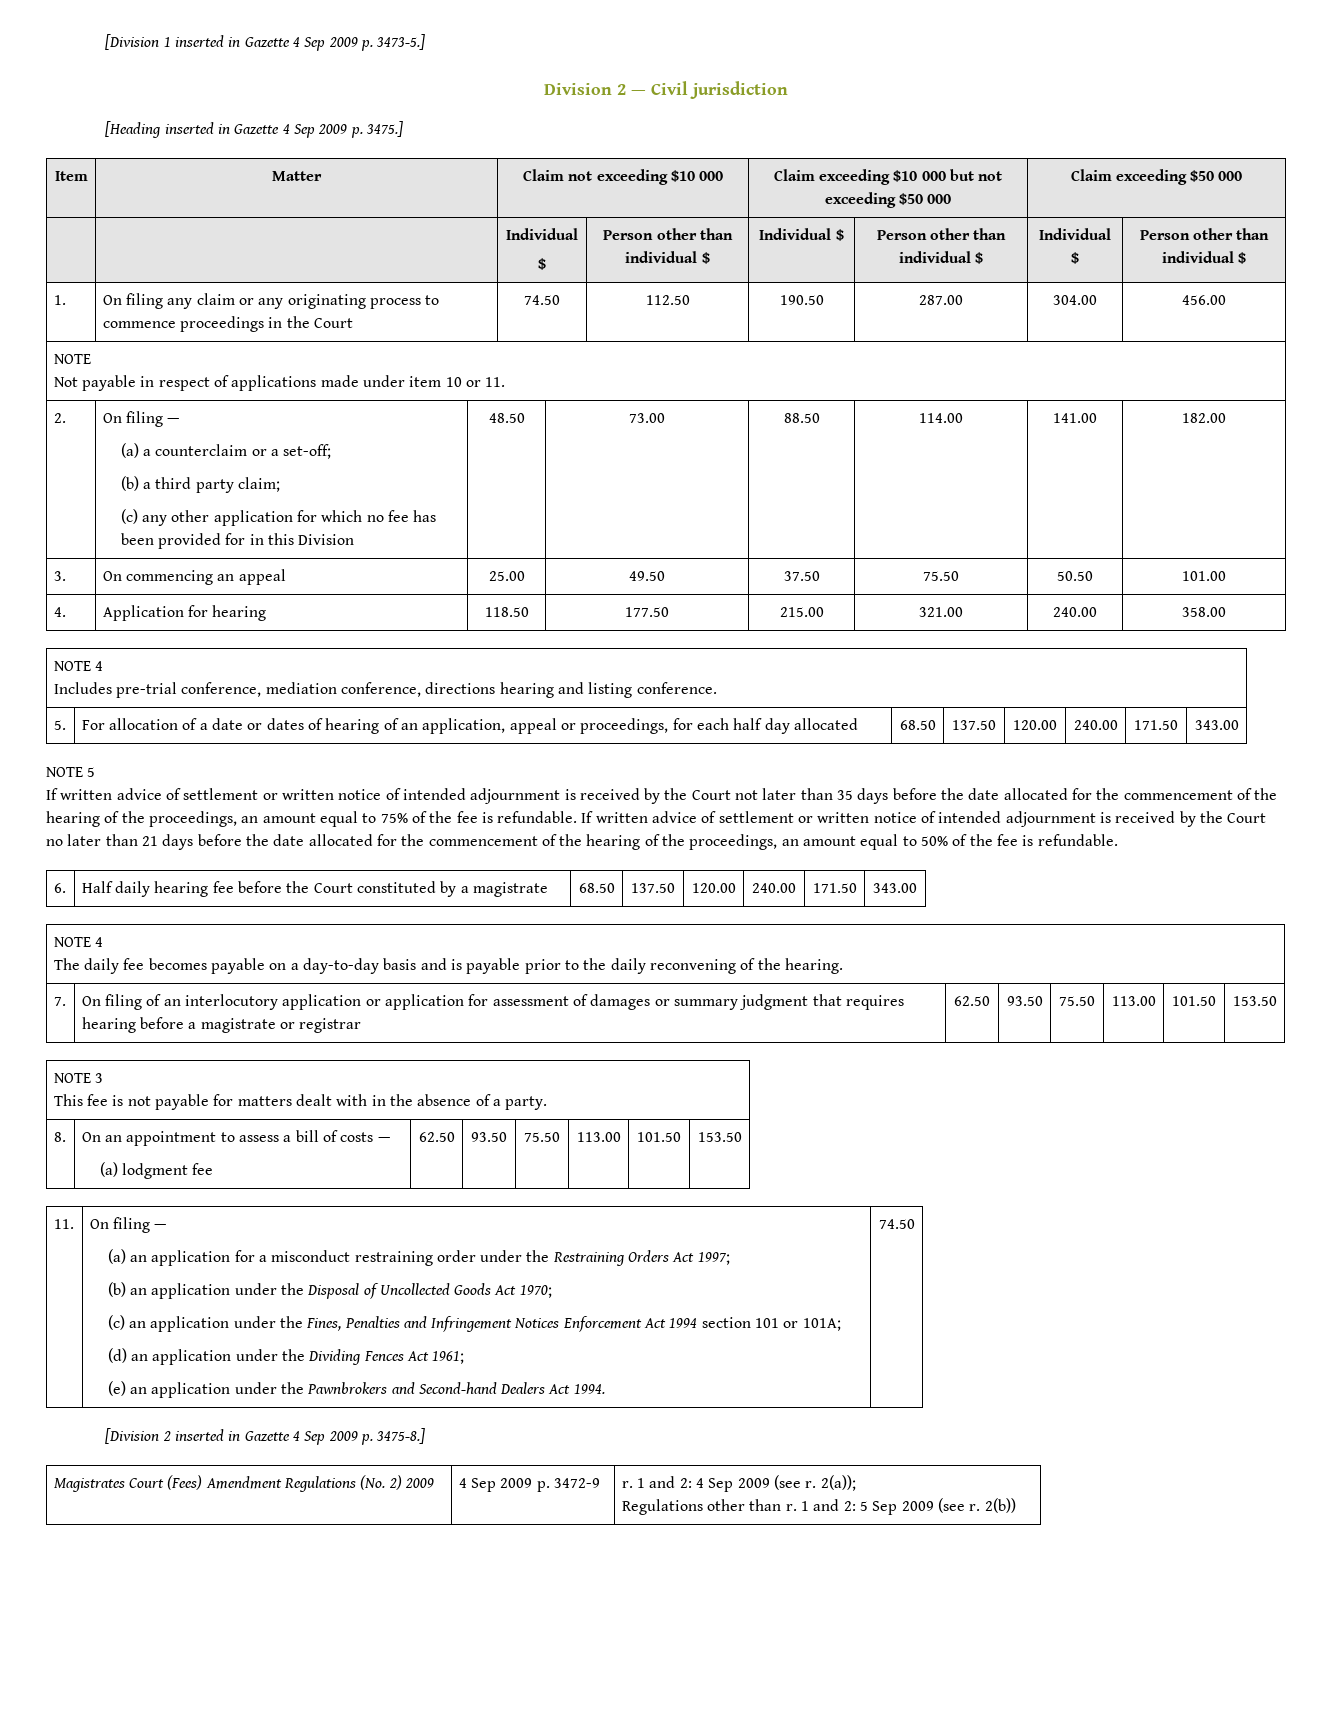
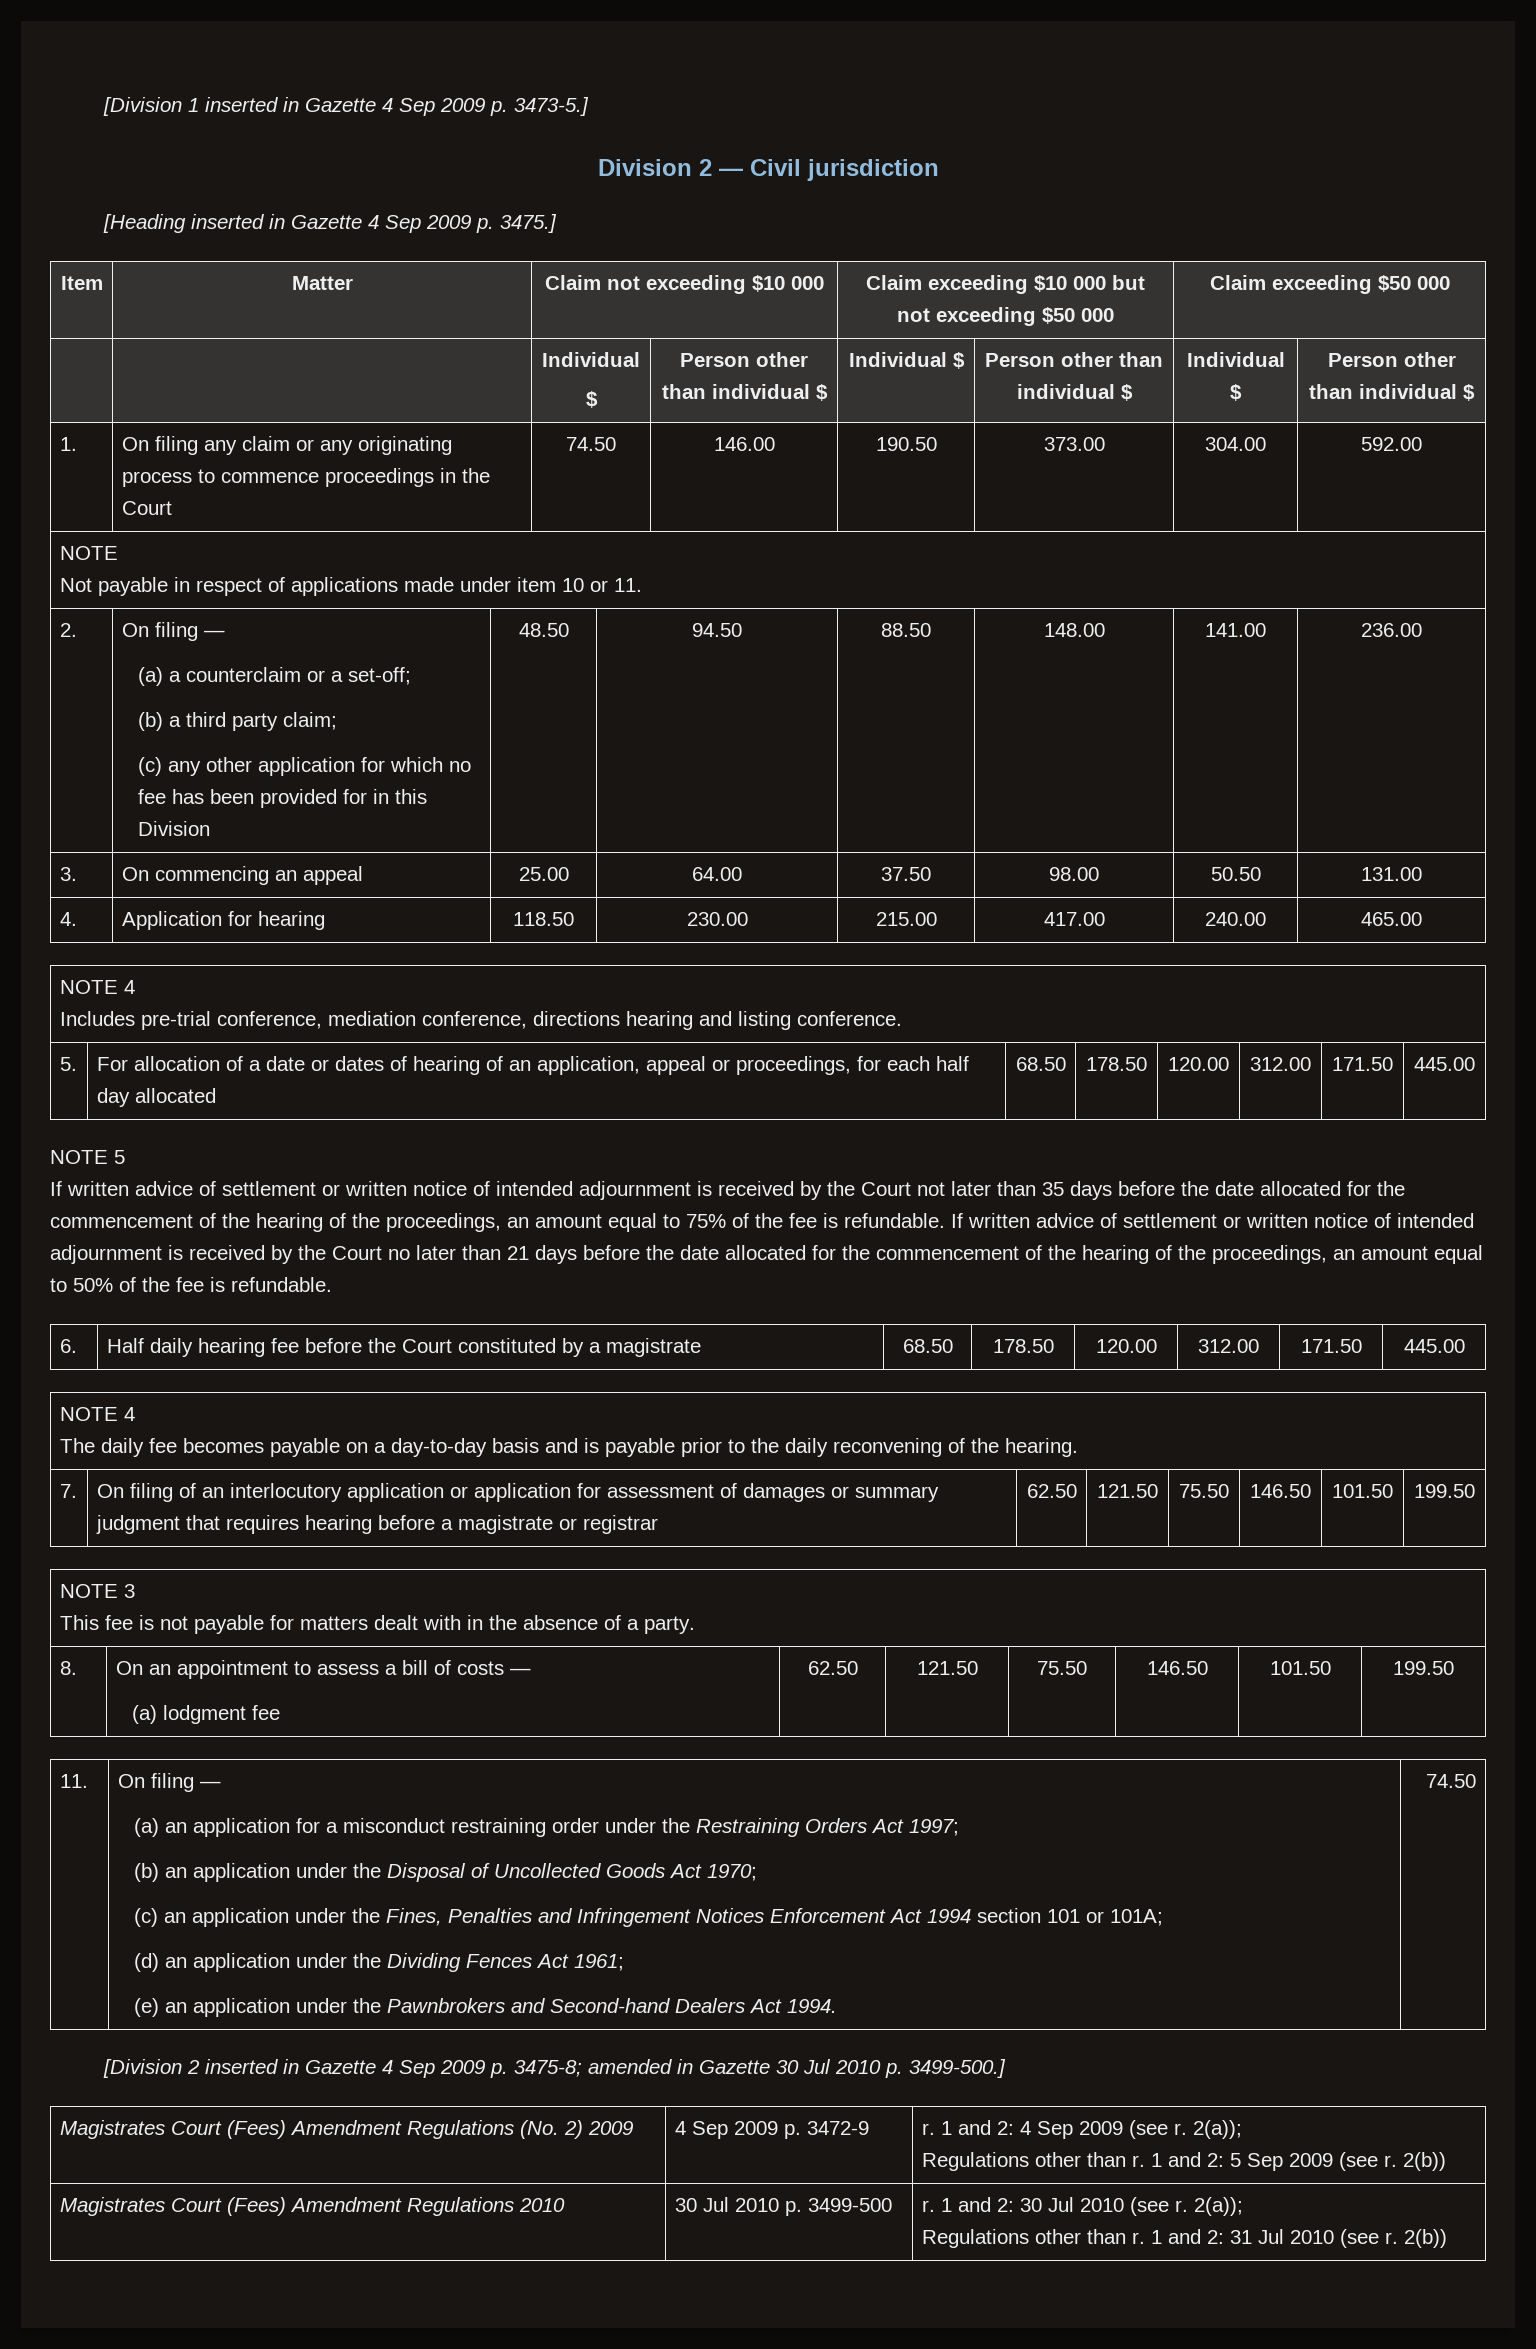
[645,295,690,305] 112.50 -> [713,437,775,451] 146.00
[919,295,963,305] 287.00 -> [1043,437,1105,451] 373.00
[1182,295,1226,305] 456.00 -> [1361,437,1422,451] 592.00
[629,413,665,423] 73.00 -> [692,623,742,637] 94.50
[919,413,963,423] 114.00 -> [1043,623,1105,637] 148.00
[1182,413,1226,423] 182.00 -> [1361,623,1422,637] 236.00
[629,571,665,581] 49.50 -> [692,867,742,881] 64.00
[923,571,959,581] 75.50 -> [1049,867,1099,881] 98.00
[1182,571,1226,581] 101.00 -> [1361,867,1422,881] 131.00
[625,607,669,617] 177.50 -> [686,912,748,926] 230.00
[919,607,963,617] [1053,607,1097,617] [1182,607,1226,617] 321.00 | 240.00 | 358.00 -> [1043,912,1105,926] [1205,912,1266,926] [1361,912,1422,926] 417.00 | 240.00 | 465.00
[952,720,996,730] [1013,720,1057,730] [1073,720,1118,730] [1134,720,1178,730] [1194,720,1239,730] 137.50 | 120.00 | 240.00 | 171.50 | 343.00 -> [1086,1057,1147,1071] [1168,1057,1229,1071] [1250,1057,1311,1071] [1332,1057,1393,1071] [1414,1057,1475,1071] 178.50 | 120.00 | 312.00 | 171.50 | 445.00
[631,883,675,893] [691,883,736,893] [752,883,796,893] [812,883,857,893] [873,883,917,893] 137.50 | 120.00 | 240.00 | 171.50 | 343.00 -> [992,1339,1054,1353] [1095,1339,1157,1353] [1198,1339,1259,1353] [1300,1339,1362,1353] [1403,1339,1465,1353] 178.50 | 120.00 | 312.00 | 171.50 | 445.00
[1006,996,1043,1006] [1059,996,1095,1006] [1111,996,1156,1006] [1172,996,1216,1006] [1232,996,1277,1006] 93.50 | 75.50 | 113.00 | 101.50 | 153.50 -> [1097,1484,1158,1498] [1179,1484,1229,1498] [1250,1484,1311,1498] [1332,1484,1393,1498] [1414,1484,1475,1498] 121.50 | 75.50 | 146.50 | 101.50 | 199.50
[471,1132,507,1142] [524,1132,560,1142] [576,1132,621,1142] [637,1132,681,1142] [697,1132,742,1142] 93.50 | 75.50 | 113.00 | 101.50 | 153.50 -> [916,1661,978,1675] [1037,1661,1087,1675] [1146,1661,1208,1675] [1269,1661,1331,1675] [1393,1661,1454,1675] 121.50 | 75.50 | 146.50 | 101.50 | 199.50
[376,1428,426,1444] 3475-8.] -> [513,2059,1006,2078] 3475-8; amended in Gazette 30 Jul 2010 p. 3499-500.]
(1016, 1505) none -> [59,2197,565,2216] [674,2197,892,2216] [921,2197,1243,2216] [921,2229,1447,2248] // Magistrates Court (Fees) Amendment Regulations 2010 | 30 Jul 2010 p. 3499-500 | r. 1 and 2: 30 Jul 2010 (see r. 2(a)); // Regulations other than r. 1 and 2: 31 Jul 2010 (see r. 2(b))

